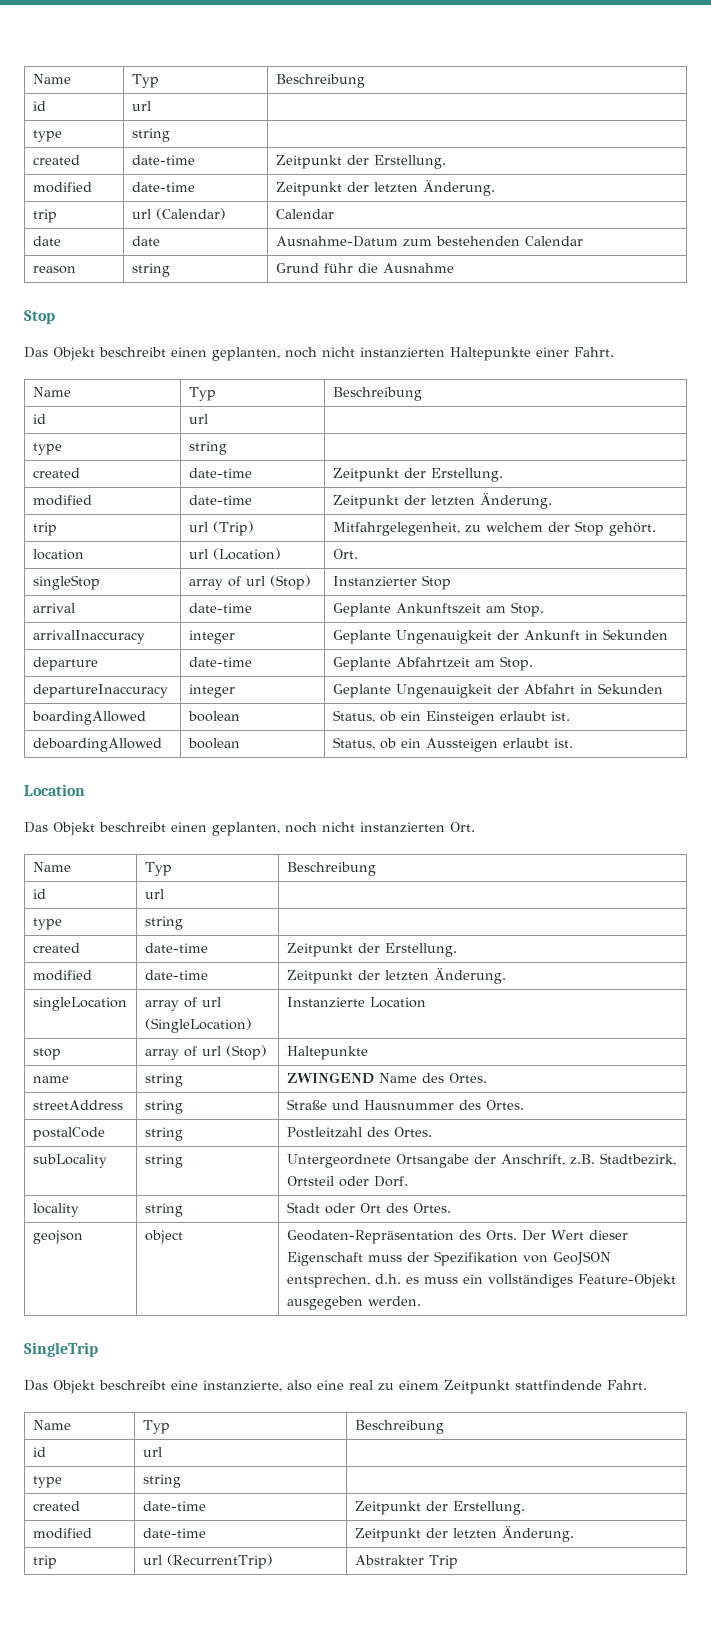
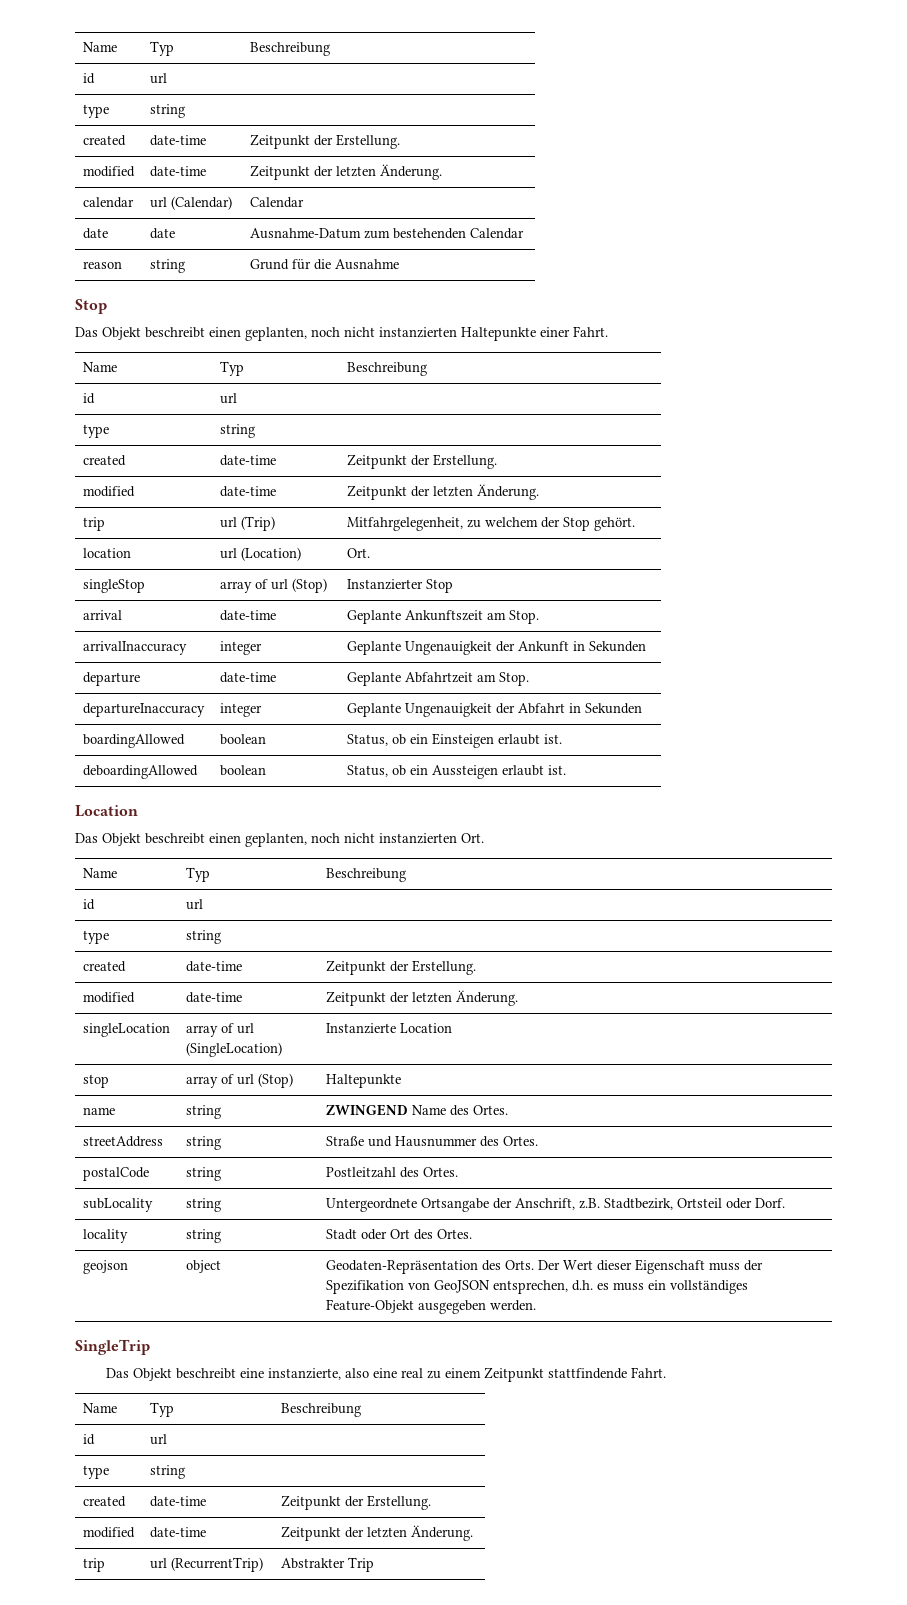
[32,209,57,223] trip -> [82,197,134,208] calendar
[323,263,353,273] führ -> [291,259,311,270] für

